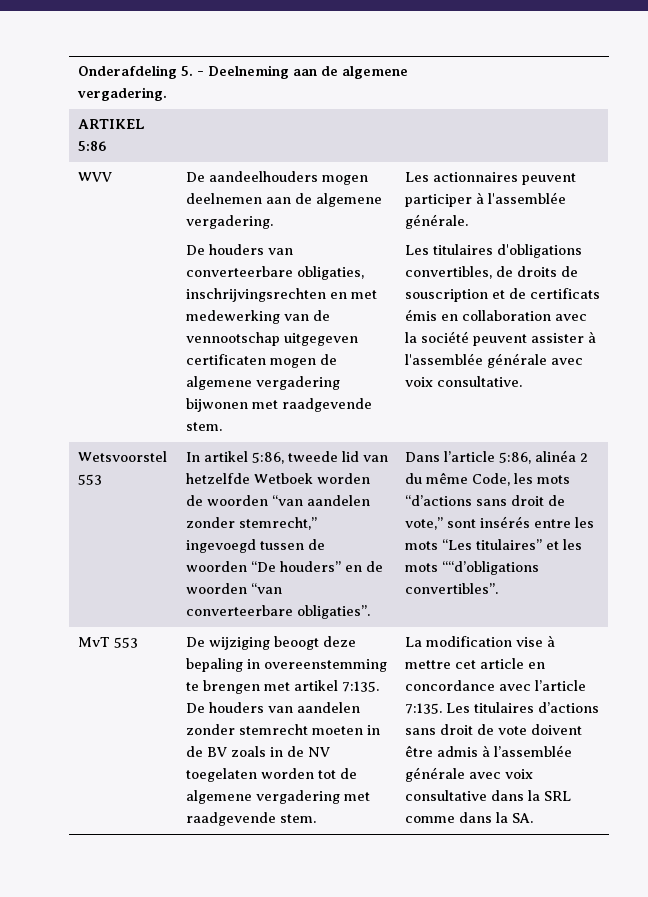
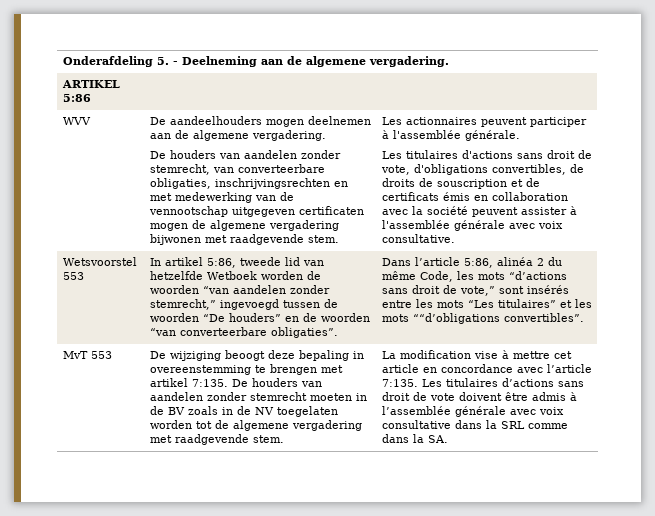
(293, 251) none -> [243,150,341,159] [149,164,234,175] aandelen zonder stemrecht, van
(493, 249) none -> [461,150,592,159] [380,165,410,175] d'actions sans droit de vote,

